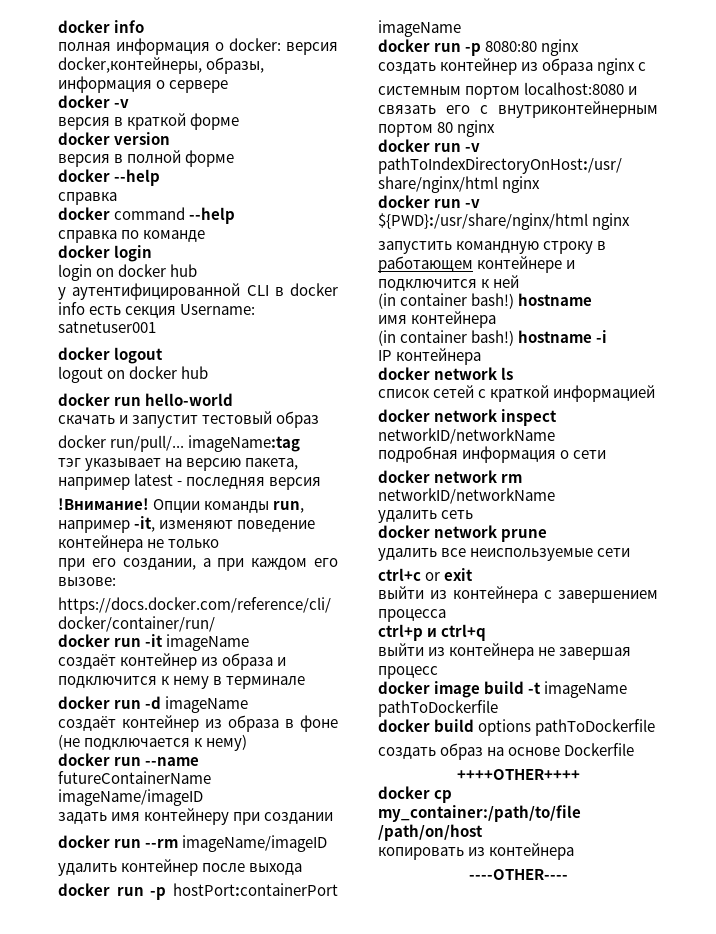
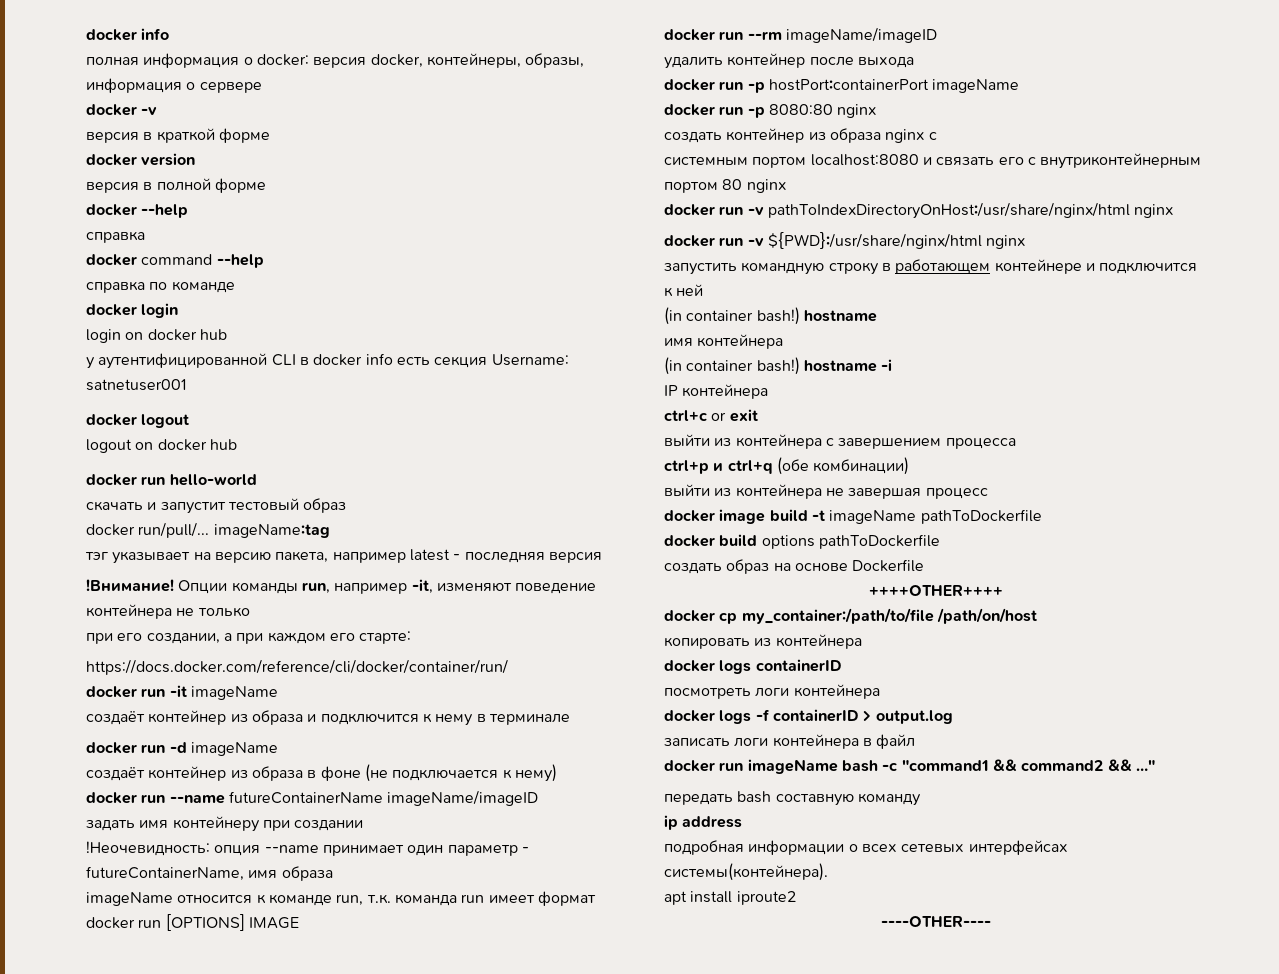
[58,57,202,74] docker,контейнеры, -> [370,53,521,68] docker, контейнеры,
[58,577,116,586] вызове: -> [359,631,412,644] старте:
(334, 818) none -> [86,841,529,856] [86,866,333,881] [86,891,596,906] [86,914,299,931] // !Неочевидность: опция --name принимает один параметр - futureContainerName, имя образа // imageName относится к команде run, т.к. команда run имеет формат docker run [OPTIONS] IMAGE
[378,367,514,380] [378,385,656,402] [378,409,558,426] [378,428,555,444] [378,446,607,463] [378,470,523,483] [378,488,555,504] [378,510,474,523] [378,525,548,542] [378,548,631,561] // docker network ls // список сетей с краткой информацией // docker network inspect networkID/networkName // подробная информация о сети // docker network rm networkID/networkName // удалить сеть // docker network prune // удалить все неиспользуемые сети -> (769, 391) none
(487, 632) none -> [776,457,910,475] (обе комбинации)
(575, 851) none -> [664,659,842,674] [664,684,880,699] [664,709,953,724] [664,734,916,749] [664,759,1155,774] [664,791,921,806] [664,815,743,830] [664,840,1068,855] [664,863,828,881] [664,891,796,905] // docker logs containerID // посмотреть логи контейнера // docker logs -f containerID > output.log // записать логи контейнера в файл // docker run imageName bash -c "command1 && command2 && …" // передать bash составную команду // ip address // подробная информации о всех сетевых интерфейсах системы(контейнера). // apt install iproute2

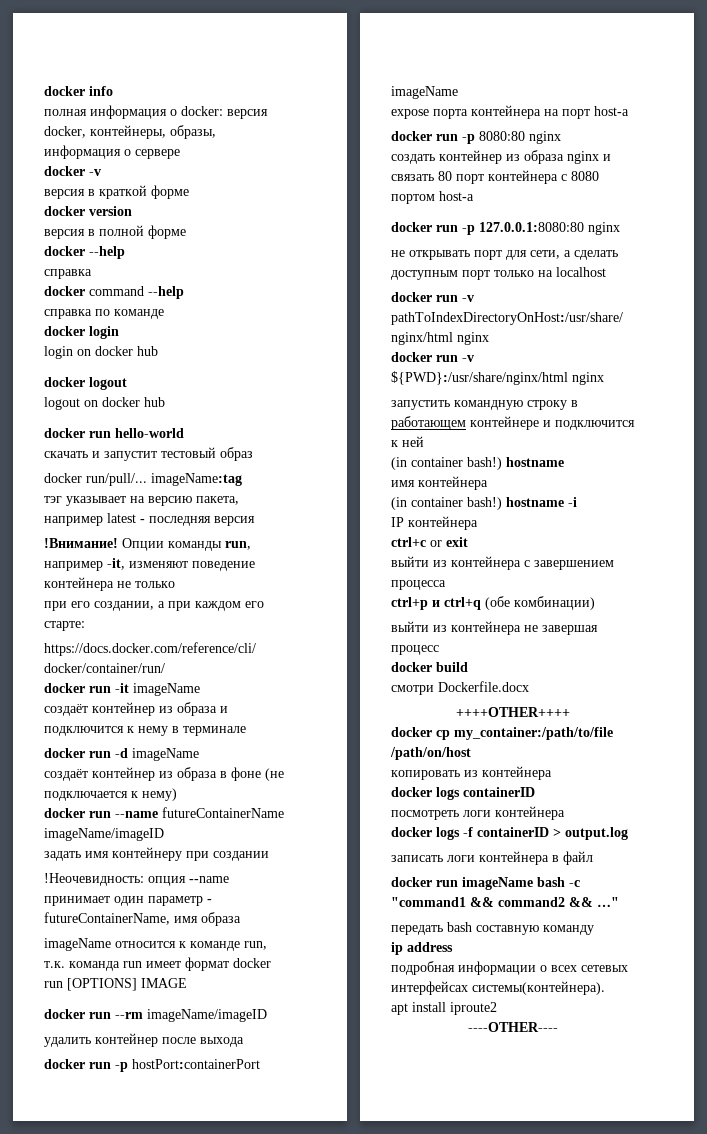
[86,353,569,369] [86,379,186,391] // у аутентифицированной CLI в docker info есть секция Username: satnetuser001 -> (158, 351) none
(1020, 86) none -> [391,105,629,119] // expose порта контейнера на порт host-а
[928,132,937,140] [664,153,1202,169] [664,179,786,193] с // системным портом localhost:8080 и связать его с внутриконтейнерным портом 80 nginx -> [603,154,611,161] [391,170,599,184] [391,191,474,204] [391,222,620,235] [391,250,618,260] [391,267,606,280] и связать 80 порт контейнера с 8080 портом host-а // docker run -p 127.0.0.1:8080:80 nginx // не открывать порт для сети, а сделать доступным порт только на localhost
[719,509,1042,524] [664,534,940,549] [664,559,925,574] image build -t imageName pathToDockerfile // docker build options pathToDockerfile // создать образ на основе Dockerfile -> [436,662,468,672] [391,681,529,695] build // смотри Dockerfile.docx

